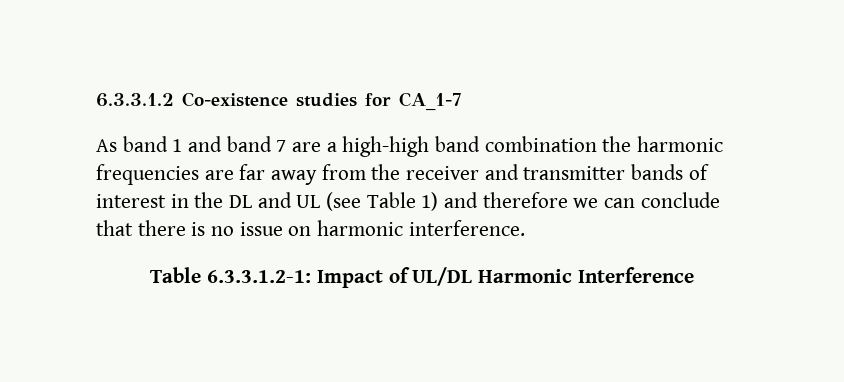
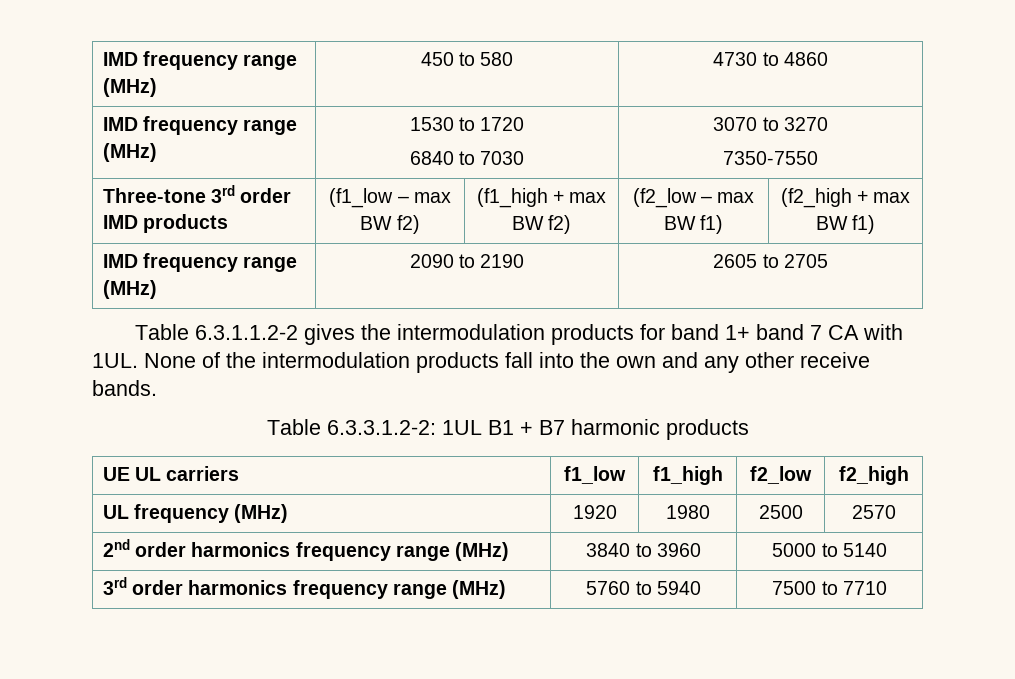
[96,92,461,111] [96,136,724,157] [96,164,709,185] [96,192,720,211] [96,220,525,236] [150,267,694,288] 6.3.3.1.2 Co-existence studies for CA_1-7 // As band 1 and band 7 are a high-high band combination the harmonic frequencies are far away from the receiver and transmitter bands of interest in the DL and UL (see Table 1) and therefore we can conclude that there is no issue on harmonic interference. // Table 6.3.3.1.2-1: Impact of UL/DL Harmonic Interference -> [102,51,298,70] [102,78,157,97] [420,52,514,66] [713,52,828,66] [102,116,298,135] [102,143,157,162] [409,117,525,131] [409,151,525,165] [713,117,828,131] [723,151,818,165] [102,185,292,203] [102,214,229,233] [329,188,451,208] [360,215,420,234] [476,188,607,208] [511,215,572,234] [632,188,755,208] [663,215,724,234] [780,188,911,208] [815,215,876,234] [102,253,298,272] [102,280,157,299] [409,254,525,268] [713,254,828,268] [135,324,904,345] [92,352,870,373] [92,380,157,396] [266,419,749,440] [102,466,240,481] [564,466,626,484] [652,466,723,485] [750,466,812,484] [838,466,909,485] [102,504,289,523] [572,505,617,519] [665,505,710,519] [758,505,803,519] [851,505,896,519] [102,539,510,561] [586,543,701,557] [772,543,887,557] [102,577,507,599] [586,581,701,595] [772,581,887,595] IMD frequency range (MHz) | 450 to 580 | 4730 to 4860 // IMD frequency range (MHz) | 1530 to 1720 // 6840 to 7030 | 3070 to 3270 // 7350-7550 // Three-tone 3rd order IMD products | (f1_low – max BW f2) | (f1_high + max BW f2) | (f2_low – max BW f1) | (f2_high + max BW f1) // IMD frequency range (MHz) | 2090 to 2190 | 2605 to 2705 // Table 6.3.1.1.2-2 gives the intermodulation products for band 1+ band 7 CA with 1UL. None of the intermodulation products fall into the own and any other receive bands. // Table 6.3.3.1.2-2: 1UL B1 + B7 harmonic products // UE UL carriers | f1_low | f1_high | f2_low | f2_high // UL frequency (MHz) | 1920 | 1980 | 2500 | 2570 // 2nd order harmonics frequency range (MHz) | 3840 to 3960 | 5000 to 5140 // 3rd order harmonics frequency range (MHz) | 5760 to 5940 | 7500 to 7710

